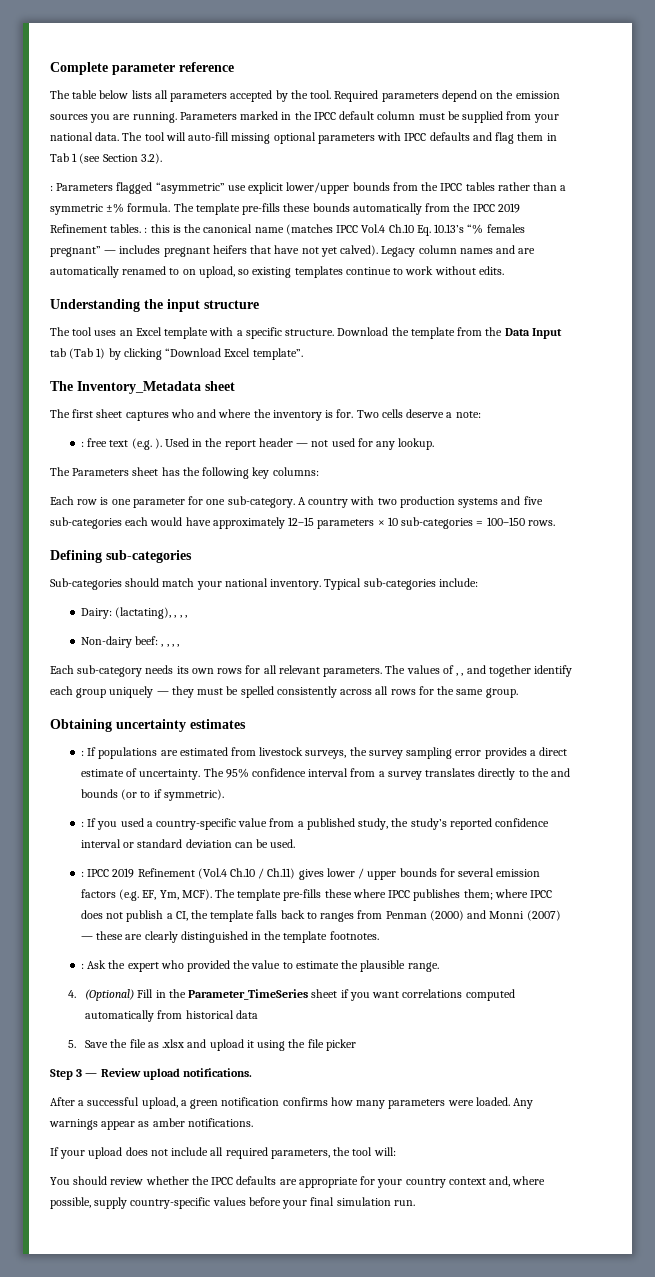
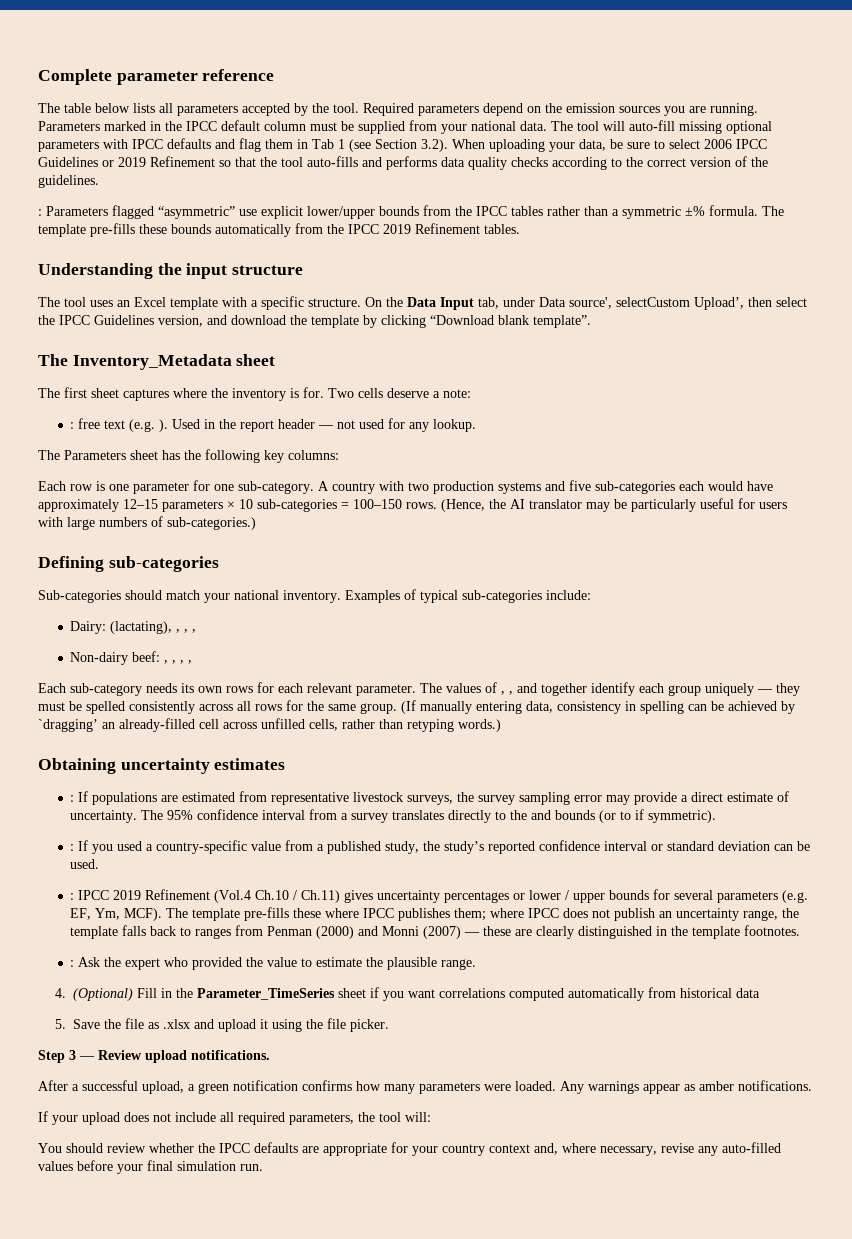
(162, 158) none -> [452,139,767,152] [38,156,768,170] [38,175,99,188] When uploading your data, be sure to select 2006 IPCC Guidelines or 2019 Refinement so that the tool auto-fills and performs data quality checks according to the correct version of the guidelines.
[144,224,525,236] [50,245,536,257] [50,266,504,278] : this is the canonical name (matches IPCC Vol.4 Ch.10 Eq. 10.13’s “% females pregnant” — includes pregnant heifers that have not yet calved). Legacy column names and are automatically renamed to on upload, so existing templates continue to work without edits. -> (520, 229) none
[337,327,562,339] [50,348,106,359] Download the template from the Data Input tab (Tab 1) -> [365,297,807,310] [38,315,359,328] On the Data Input tab, under Data source', selectCustom Upload’, then select the IPCC Guidelines version, and download the template
[224,348,251,357] Excel -> [498,315,529,325] blank
[170,409,217,418] who and -> (169, 395) none
(555, 523) none -> [441,498,787,512] [38,516,256,530] (Hence, the AI translator may be particularly useful for users with large numbers of sub-categories.)
[324,578,362,590] Typical -> [345,589,458,603] Examples of typical
[263,665,383,677] all relevant parameters. -> [278,683,416,696] each relevant parameter.
(518, 693) none -> [401,700,795,714] [38,718,501,732] (If manually entering data, consistency in spelling can be achieved by `dragging’ an already-filled cell across unfilled cells, rather than retyping words.)
(256, 751) none -> [271,792,350,805] representative
[484,747,527,759] provides -> [606,792,678,805] may provide
(324, 874) none -> [377,890,526,903] uncertainty percentages or
[496,869,541,877] [80,889,116,898] emission factors -> [717,891,779,903] parameters
[166,911,188,921] a CI, -> [659,908,779,921] an uncertainty range,
[325,1039,356,1051] picker -> [349,1019,389,1032] picker.
[50,1197,211,1209] possible, supply country-specific -> [600,1142,781,1156] necessary, revise any auto-filled

